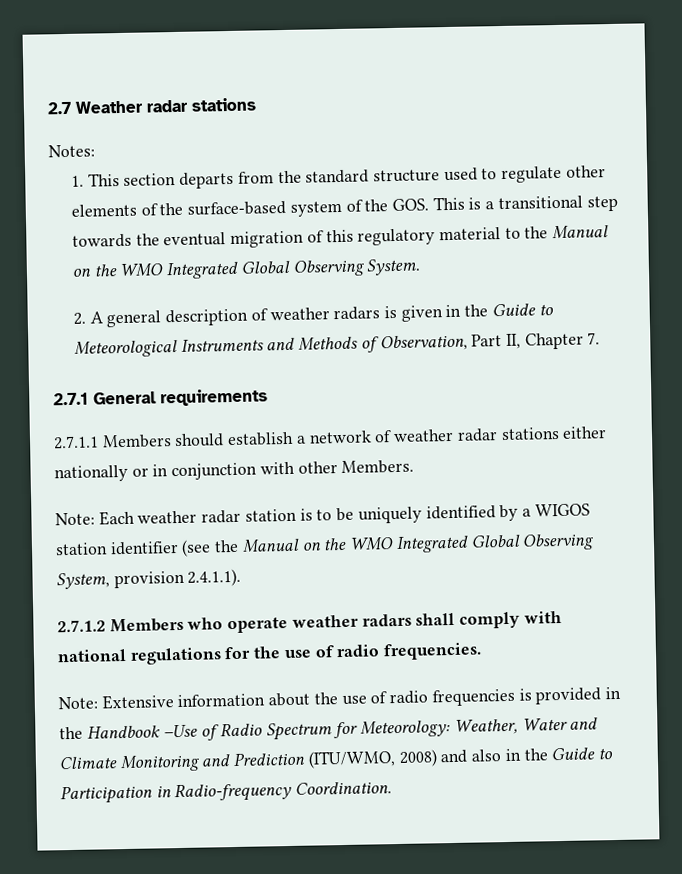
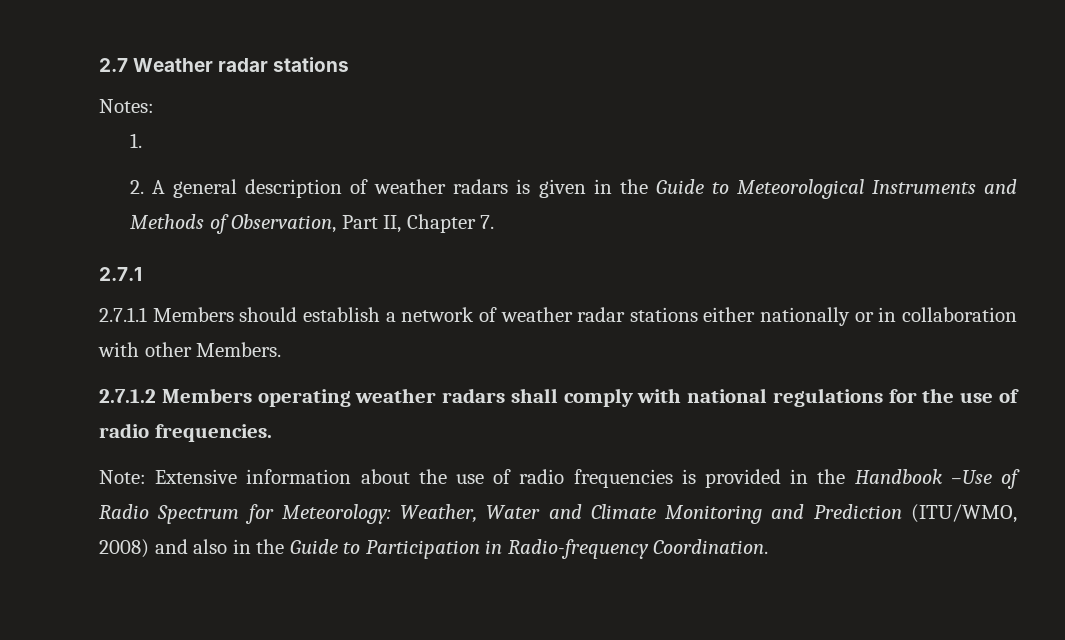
[87,165,606,189] [70,195,618,217] [71,225,610,248] [71,258,422,280] This section departs from the standard structure used to regulate other elements of the surface-based system of the GOS. This is a transitional step towards the eventual migration of this regulatory material to the Manual on the WMO Integrated Global Observing System. -> (143, 140) none
[93,388,268,407] General requirements -> (142, 274) none
[171,462,258,481] conjunction -> [902,307,1017,322] collaboration
[55,503,590,526] [55,533,596,557] [56,568,242,590] // Note: Each weather radar station is to be uniquely identified by a WIGOS station identifier (see the Manual on the WMO Integrated Global Observing System, provision 2.4.1.1). -> (282, 349) none
[187,616,289,634] who operate -> [257,389,351,407] operating

